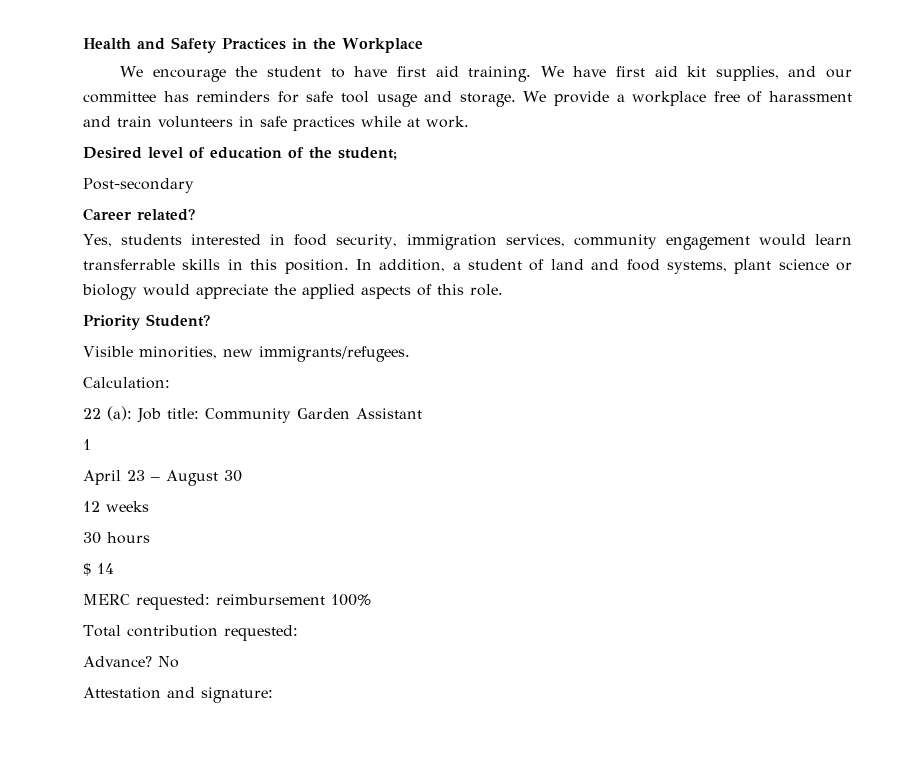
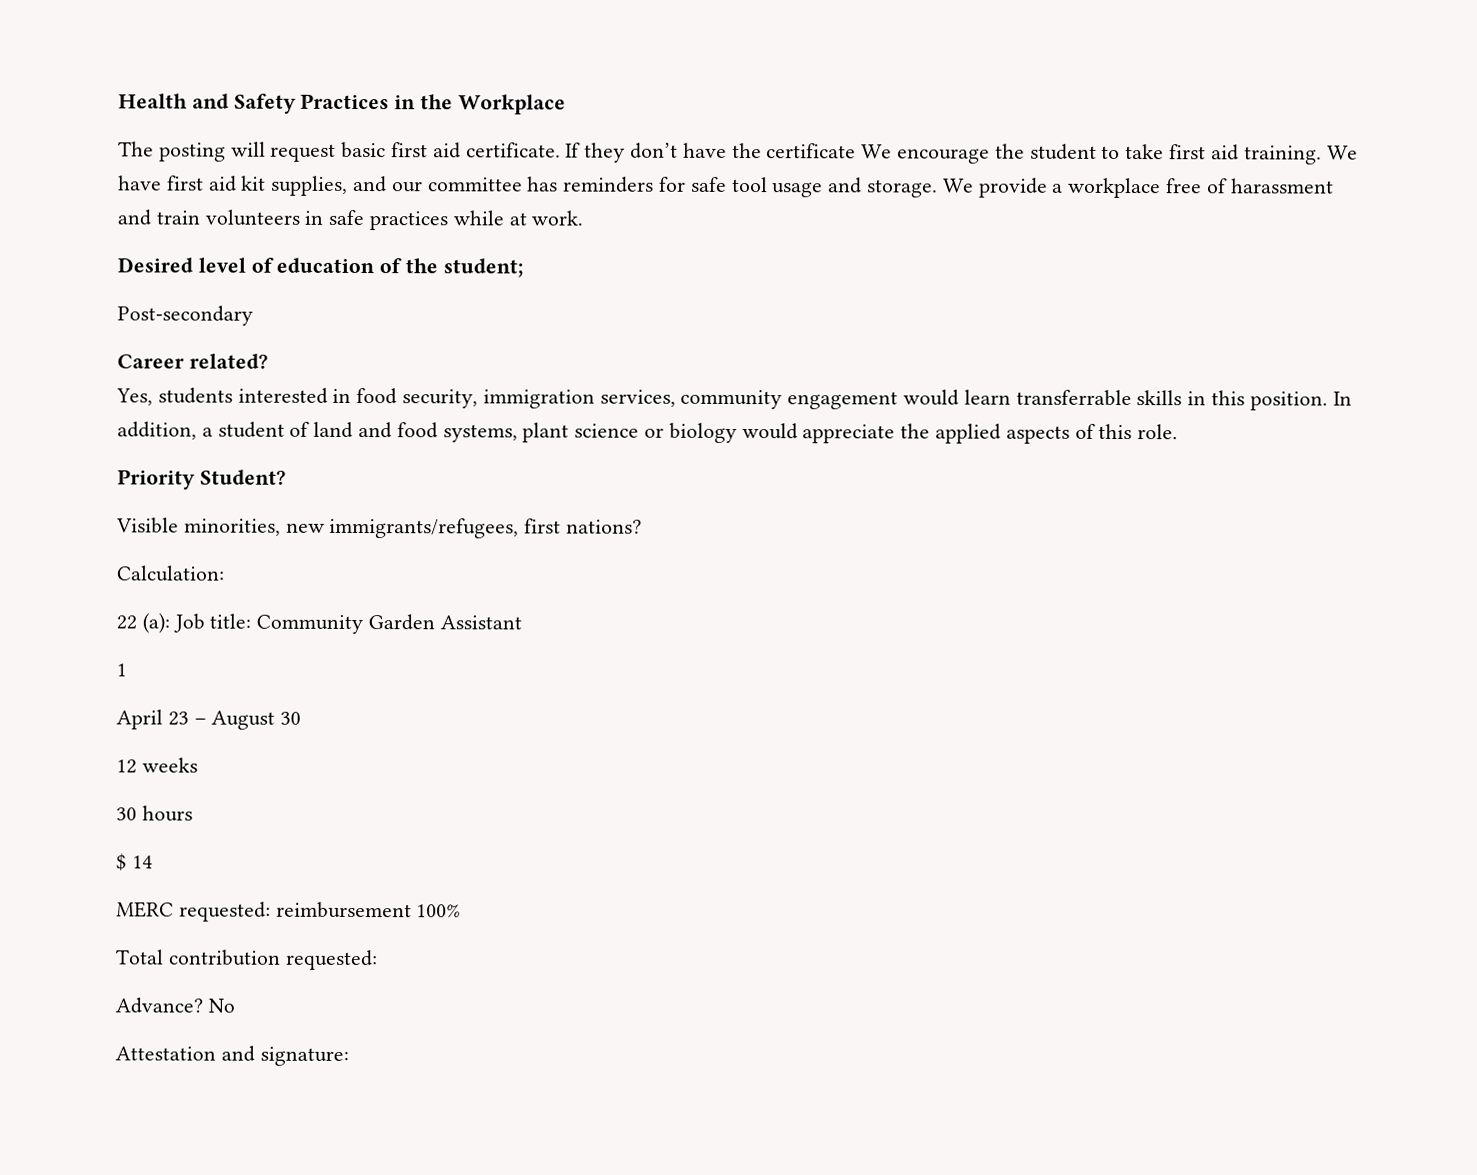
(423, 45) none -> [118,141,857,163] The posting will request basic first aid certificate. If they don’t have the certificate
[354,66,388,77] have -> [1125,144,1165,160] take
[258,346,410,362] immigrants/refugees. -> [329,517,643,539] immigrants/refugees, first nations?

